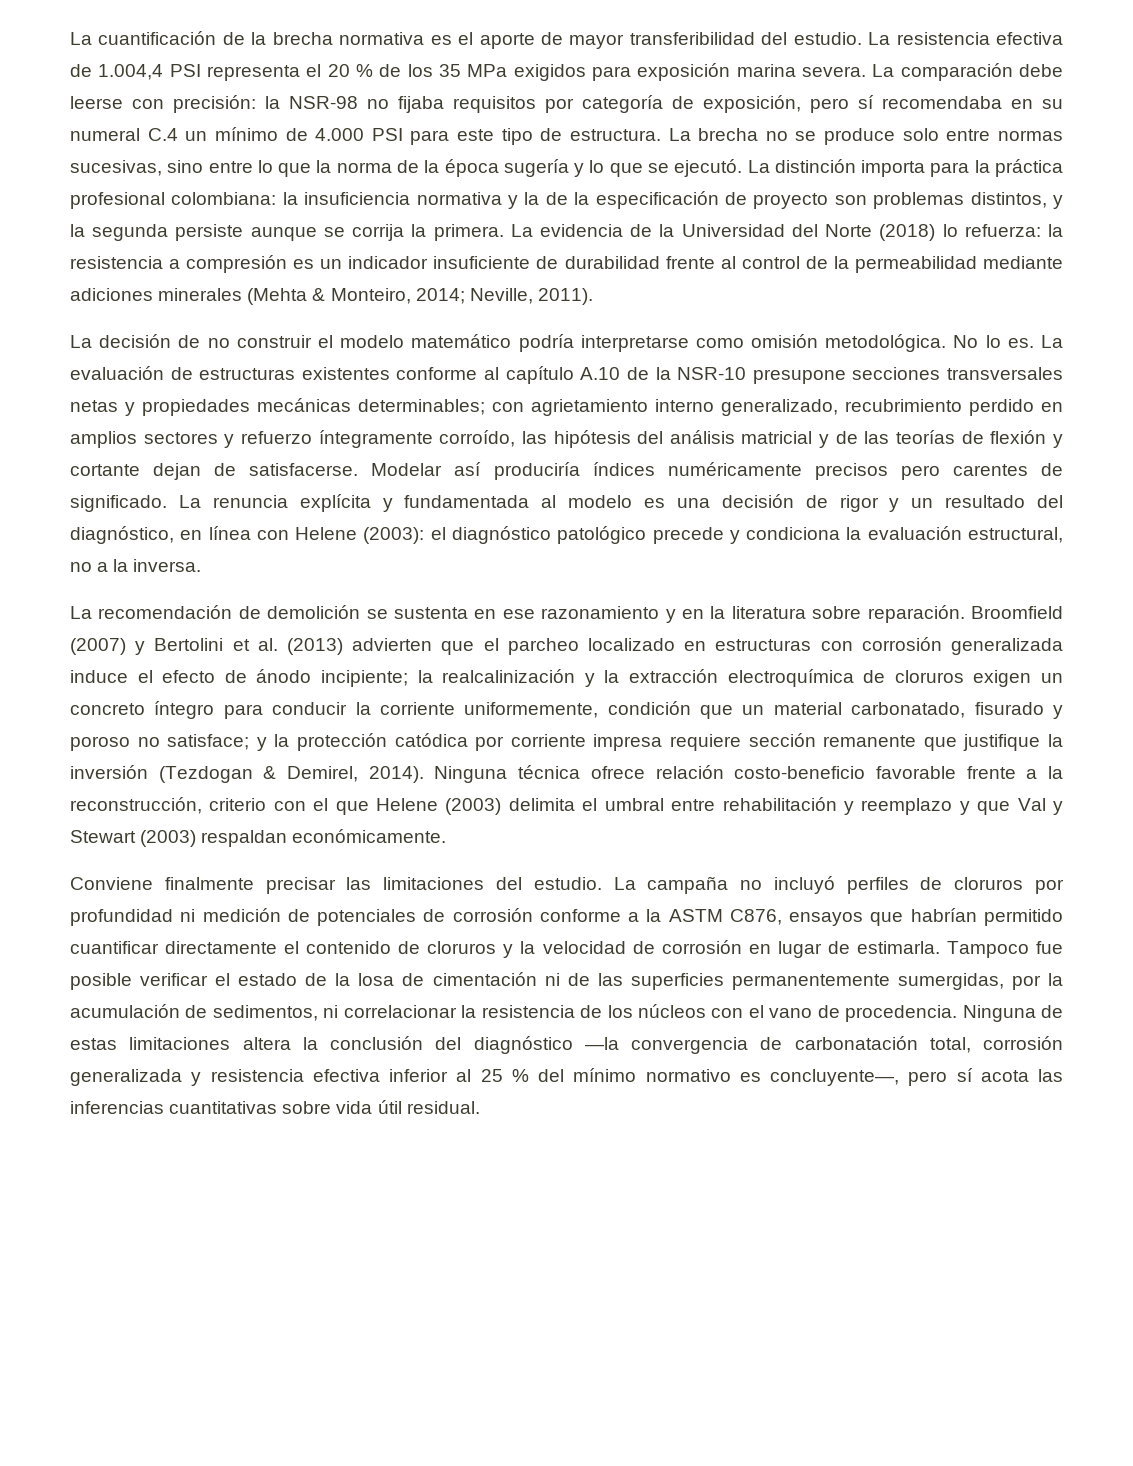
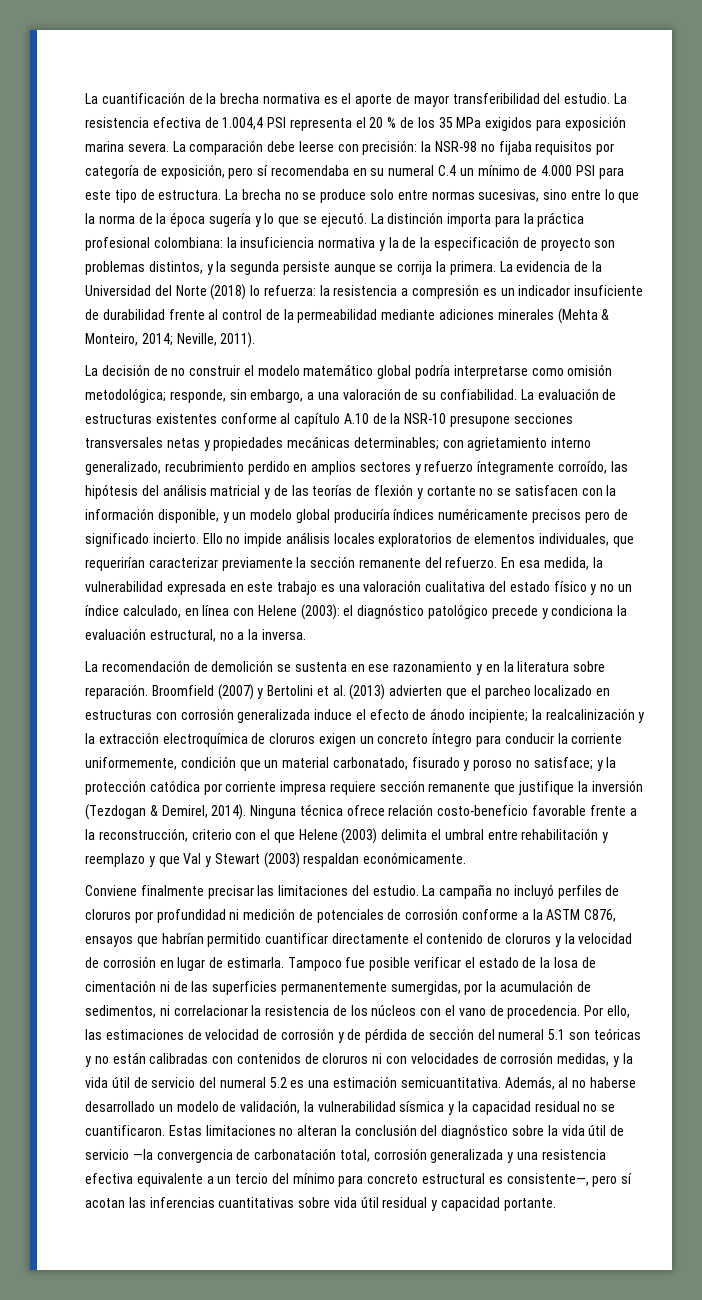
(512, 341) none -> [377,365,412,379] global
[825,334,1034,352] metodológica. No lo es. -> [85,388,518,403] metodológica; responde, sin embargo, a una valoración de su confiabilidad.
[153,462,482,480] dejan de satisfacerse. Modelar así -> [479,485,617,496] [85,508,330,523] no se satisfacen con la información disponible, y un modelo global
[952,463,1063,476] [70,494,1063,512] [70,526,174,544] carentes de significado. La renuncia explícita y fundamentada al modelo es una decisión de rigor y un resultado del diagnóstico, -> [613,509,628,520] [85,532,634,547] [85,556,603,571] [85,580,632,595] [85,605,181,618] de significado incierto. Ello no impide análisis locales exploratorios de elementos individuales, que requerirían caracterizar previamente la sección remanente del refuerzo. En esa medida, la vulnerabilidad expresada en este trabajo es una valoración cualitativa del estado físico y no un índice calculado,
[962,1005,1063,1022] [70,1036,573,1054] Ninguna de estas limitaciones altera la conclusión del diagnóstico -> [584,1005,630,1018] [85,1028,641,1043] [85,1052,633,1067] [85,1076,636,1090] [85,1100,616,1115] [85,1124,625,1139] [85,1149,129,1160] Por ello, las estimaciones de velocidad de corrosión y de pérdida de sección del numeral 5.1 son teóricas y no están calibradas con contenidos de cloruros ni con velocidades de corrosión medidas, y la vida útil de servicio del numeral 5.2 es una estimación semicuantitativa. Además, al no haberse desarrollado un modelo de validación, la vulnerabilidad sísmica y la capacidad residual no se cuantificaron. Estas limitaciones no alteran la conclusión del diagnóstico sobre la vida útil de servicio
[210,1068,1029,1086] resistencia efectiva inferior al 25 % del mínimo normativo es concluyente—, pero sí acota -> [517,1149,606,1160] [85,1173,633,1187] [85,1198,125,1208] una resistencia efectiva equivalente a un tercio del mínimo para concreto estructural es consistente—, pero sí acotan
[406,1101,480,1114] residual. -> [382,1197,556,1211] residual y capacidad portante.

